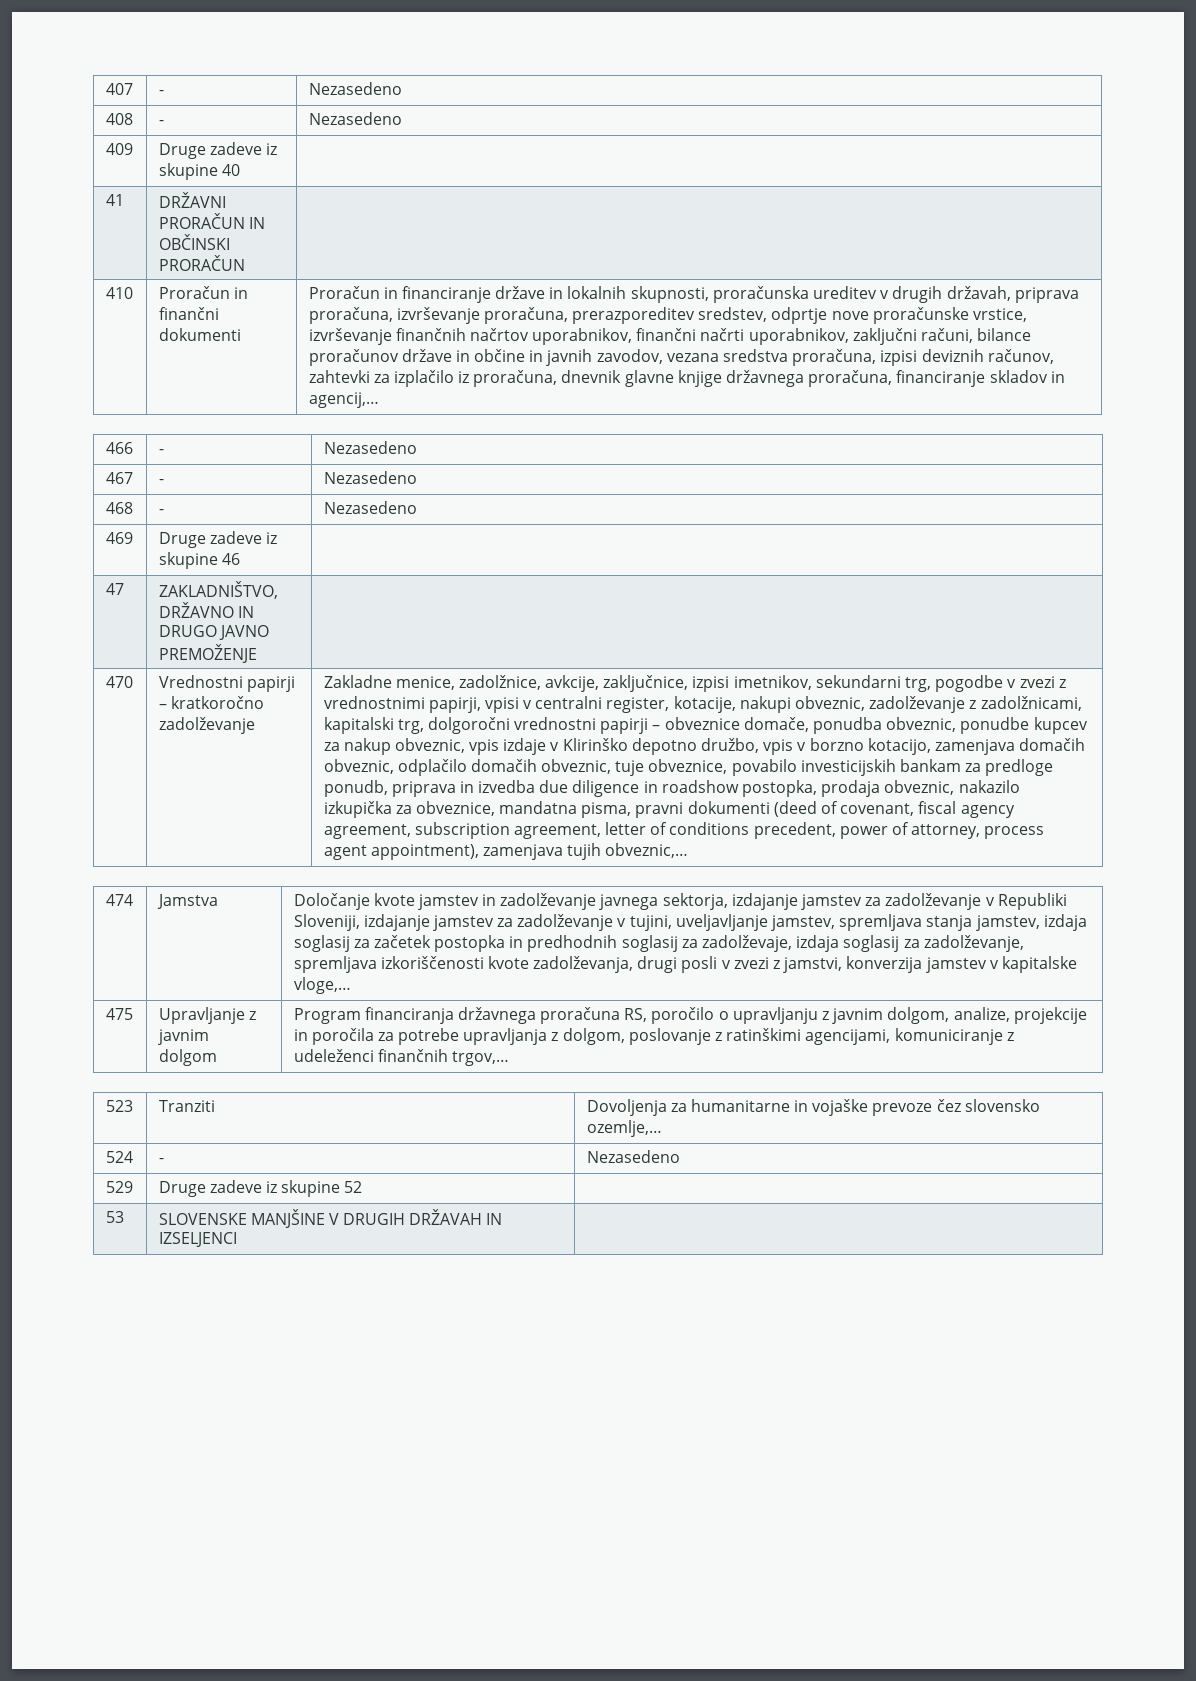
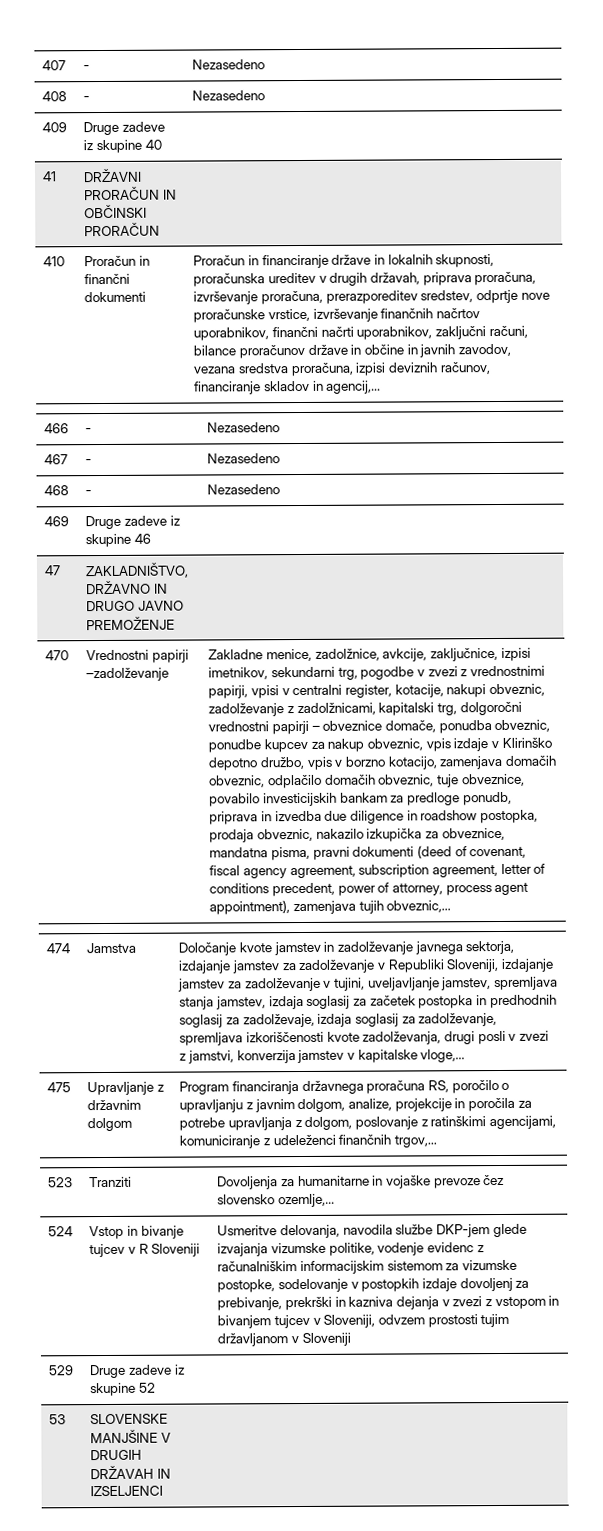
[308,370,893,387] zahtevki za izplačilo iz proračuna, dnevnik glavne knjige državnega proračuna, -> (491, 368) none
[158,696,264,709] [158,717,255,734] – kratkoročno zadolževanje -> [86,667,170,682] –zadolževanje
[157,1029,209,1045] javnim -> [87,1099,142,1111] državnim
[158,1158,164,1163] [586,1150,680,1163] - | Nezasedeno -> [89,1225,184,1240] [89,1243,201,1258] [217,1223,527,1239] [217,1242,484,1257] [217,1259,518,1275] [217,1277,530,1293] [217,1295,560,1311] [217,1313,510,1329] [217,1332,351,1347] Vstop in bivanje tujcev v R Sloveniji | Usmeritve delovanja, navodila službe DKP-jem glede izvajanja vizumske politike, vodenje evidenc z računalniškim informacijskim sistemom za vizumske postopke, sodelovanje v postopkih izdaje dovoljenj za prebivanje, prekrški in kazniva dejanja v zvezi z vstopom in bivanjem tujcev v Sloveniji, odvzem prostosti tujim državljanom v Sloveniji

